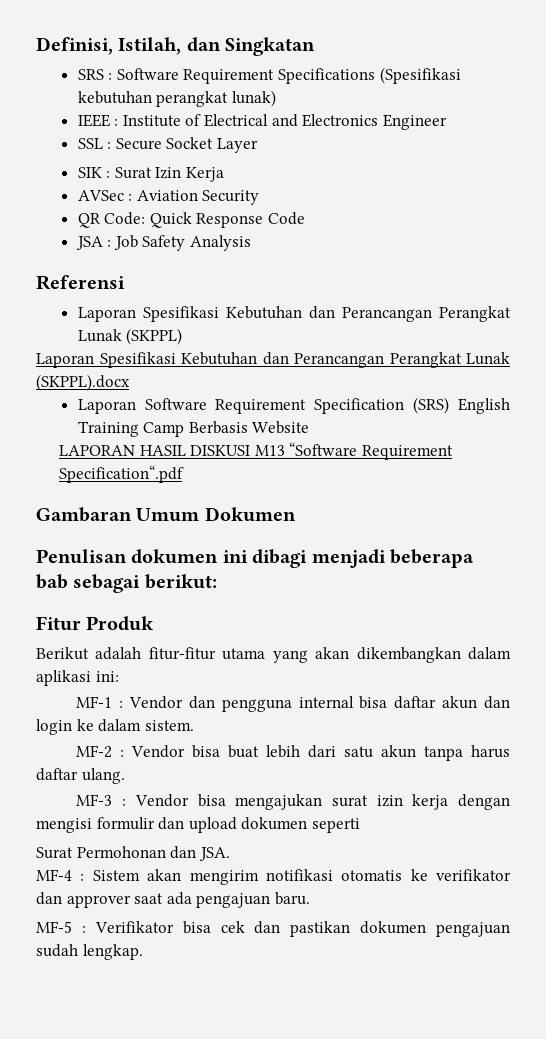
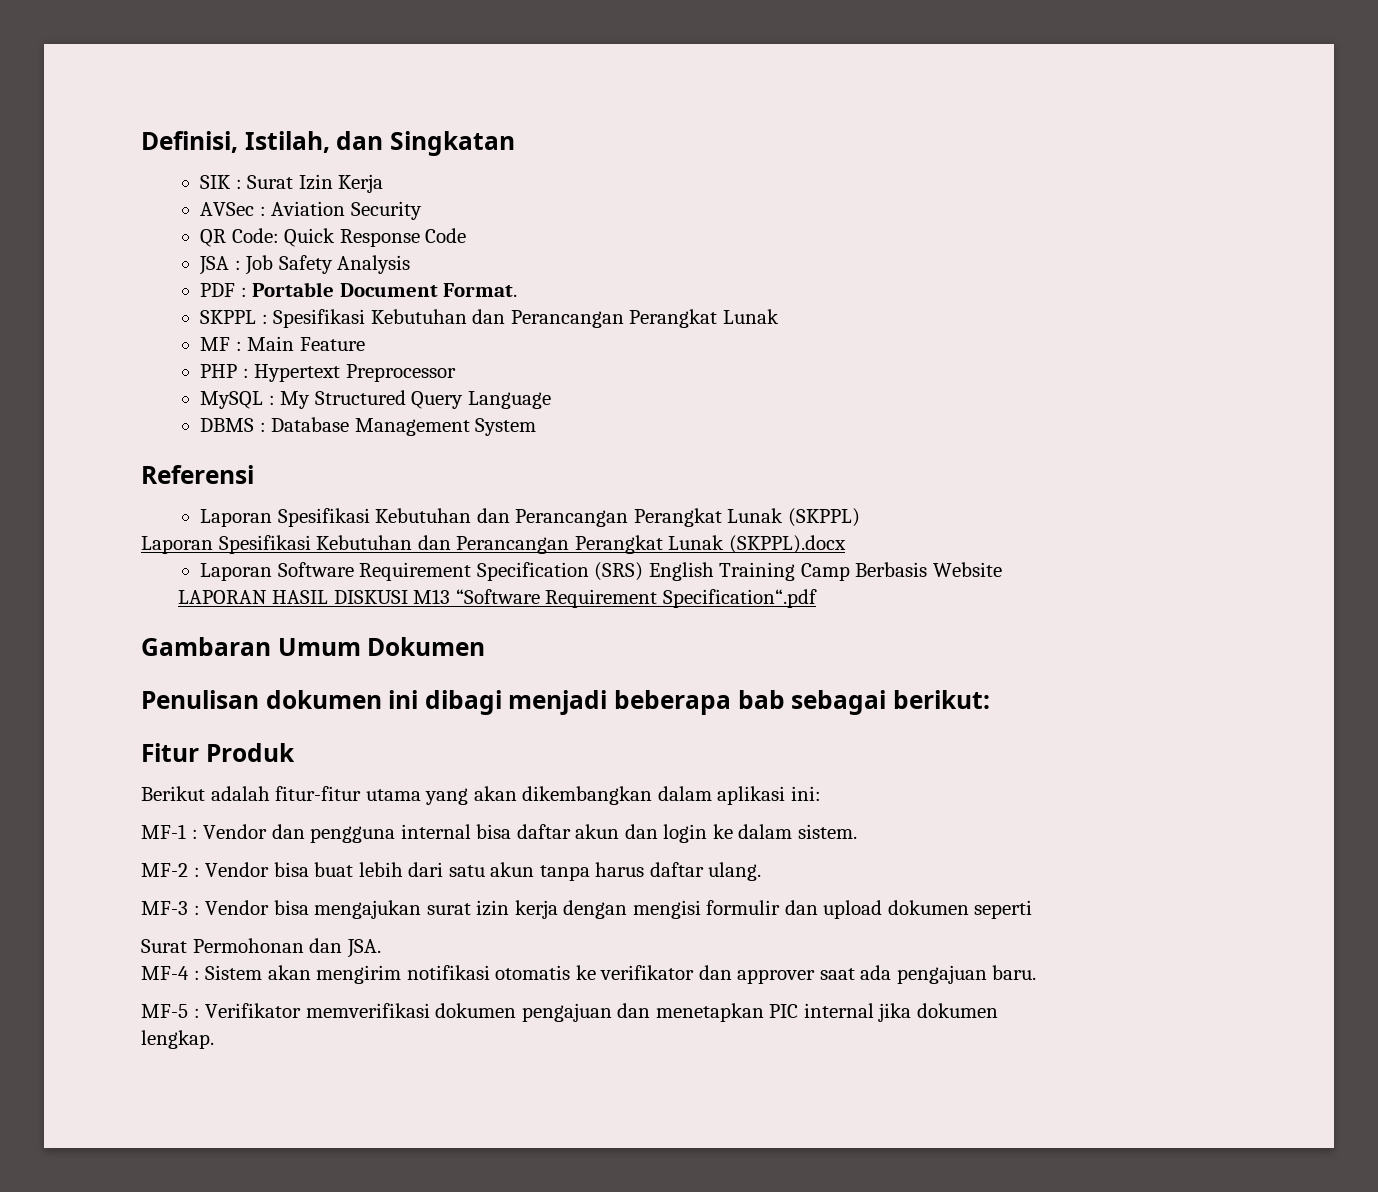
[77,67,461,84] [77,90,276,107] [77,114,447,130] [77,137,258,153] // SRS : Software Requirement Specifications (Spesifikasi kebutuhan perangkat lunak) // IEEE : Institute of Electrical and Electronics Engineer // SSL : Secure Socket Layer -> (515, 143) none
(251, 243) none -> [200,282,518,297] [200,309,779,328] [200,336,365,351] [200,364,456,382] [200,390,551,409] [200,417,537,436] // PDF : Portable Document Format. // SKPPL : Spesifikasi Kebutuhan dan Perancangan Perangkat Lunak // MF : Main Feature // PHP : Hypertext Preprocessor // MySQL : My Structured Query Language // DBMS : Database Management System
[182,921,510,937] [36,944,78,957] bisa cek dan pastikan dokumen pengajuan sudah -> [305,1003,998,1022] memverifikasi dokumen pengajuan dan menetapkan PIC internal jika dokumen //

